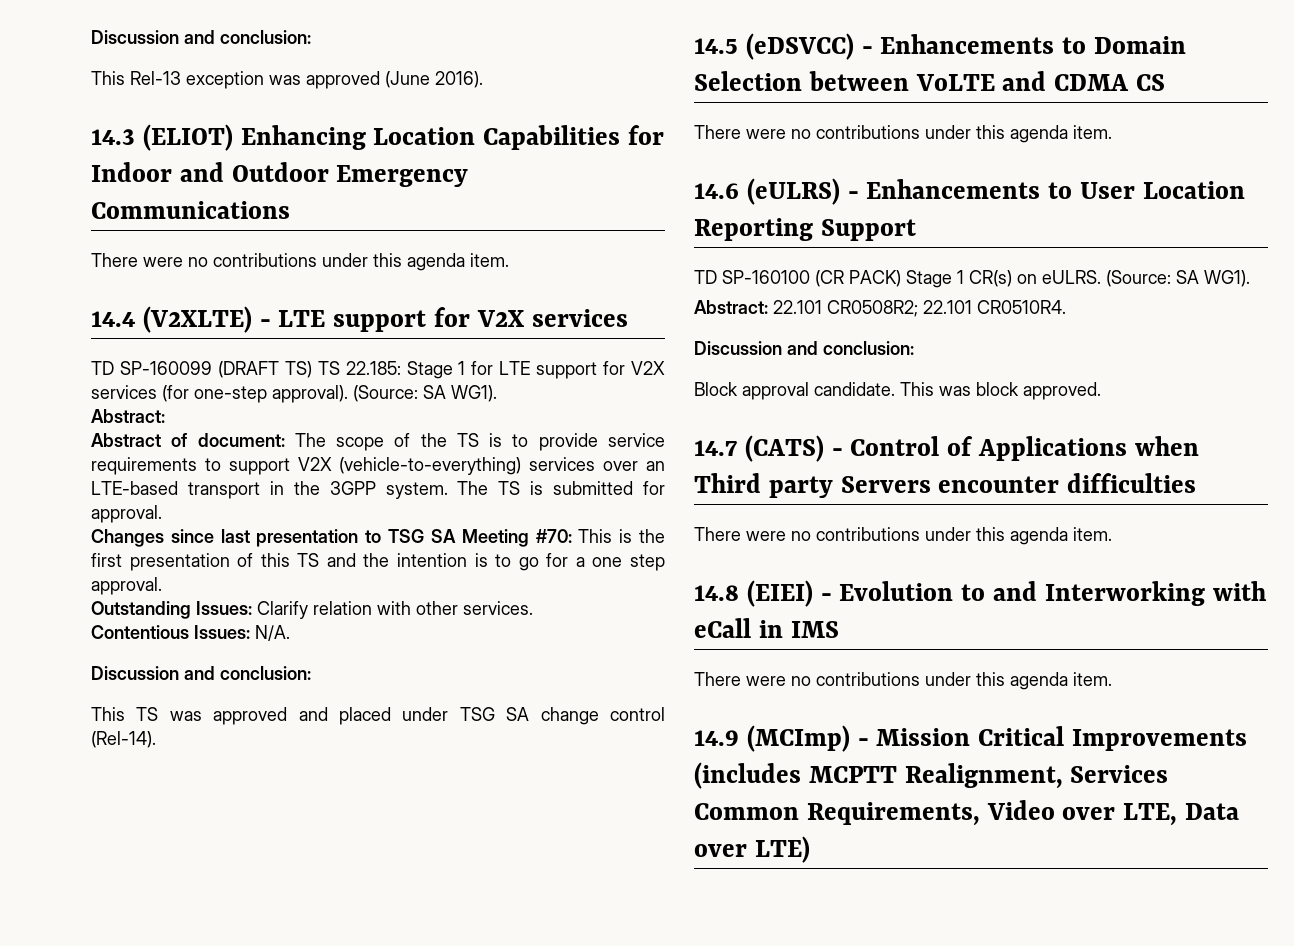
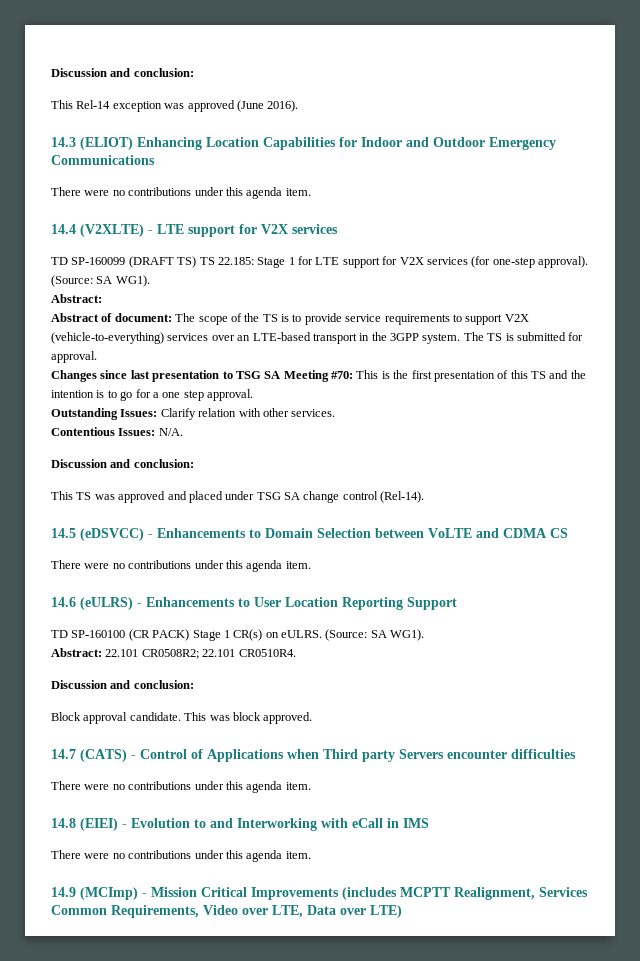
[91,30,311,44] [91,71,181,85] Discussion and conclusion: // This Rel-13 -> [51,68,194,77] [51,100,111,109] Discussion and conclusion: // This Rel-14

